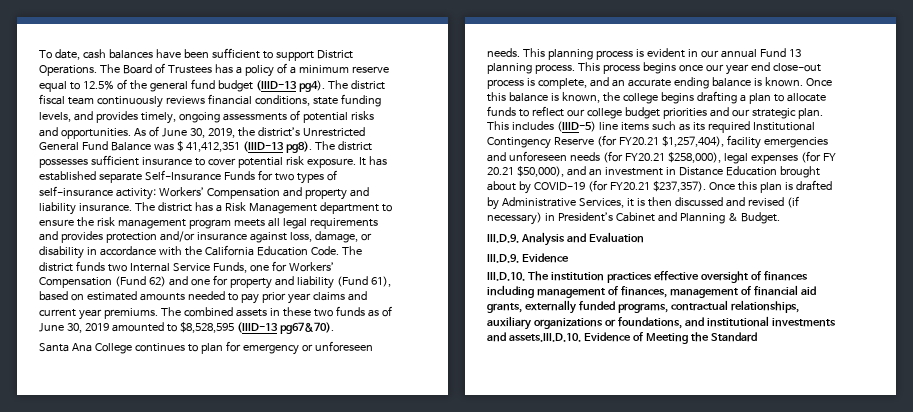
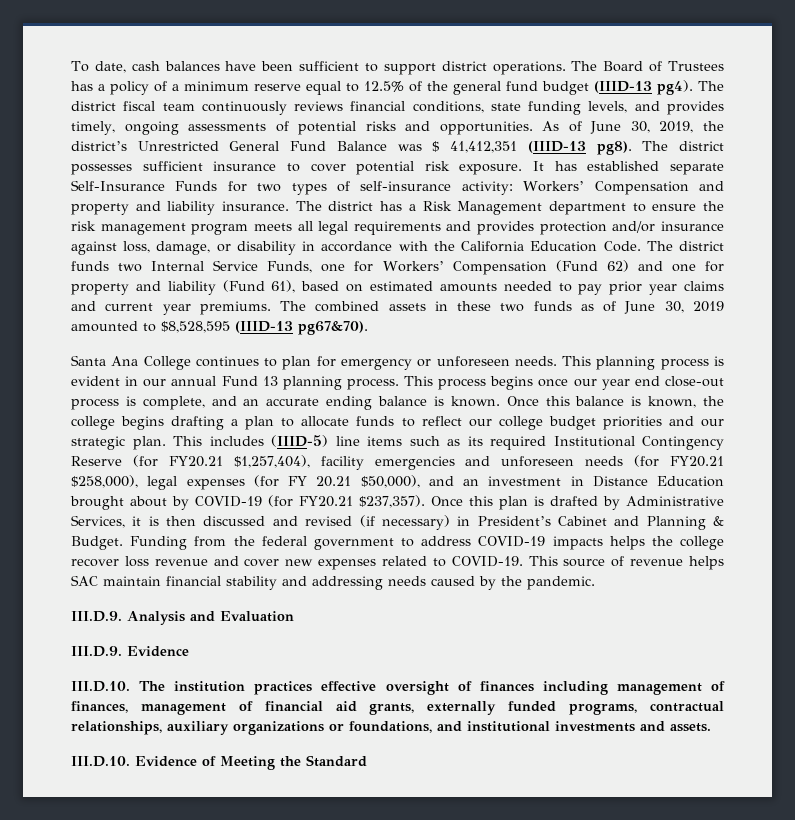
[316,50,353,59] [39,65,97,76] District Operations. -> [441,61,566,75] district operations.
(780, 218) none -> [130,536,724,550] [71,556,724,570] [71,575,595,590] Funding from the federal government to address COVID-19 impacts helps the college recover loss revenue and cover new expenses related to COVID-19. This source of revenue helps SAC maintain financial stability and addressing needs caused by the pandemic.
[508,333,581,342] assets.III.D.10. -> [670,723,711,732] [71,756,130,767] assets. // III.D.10.

